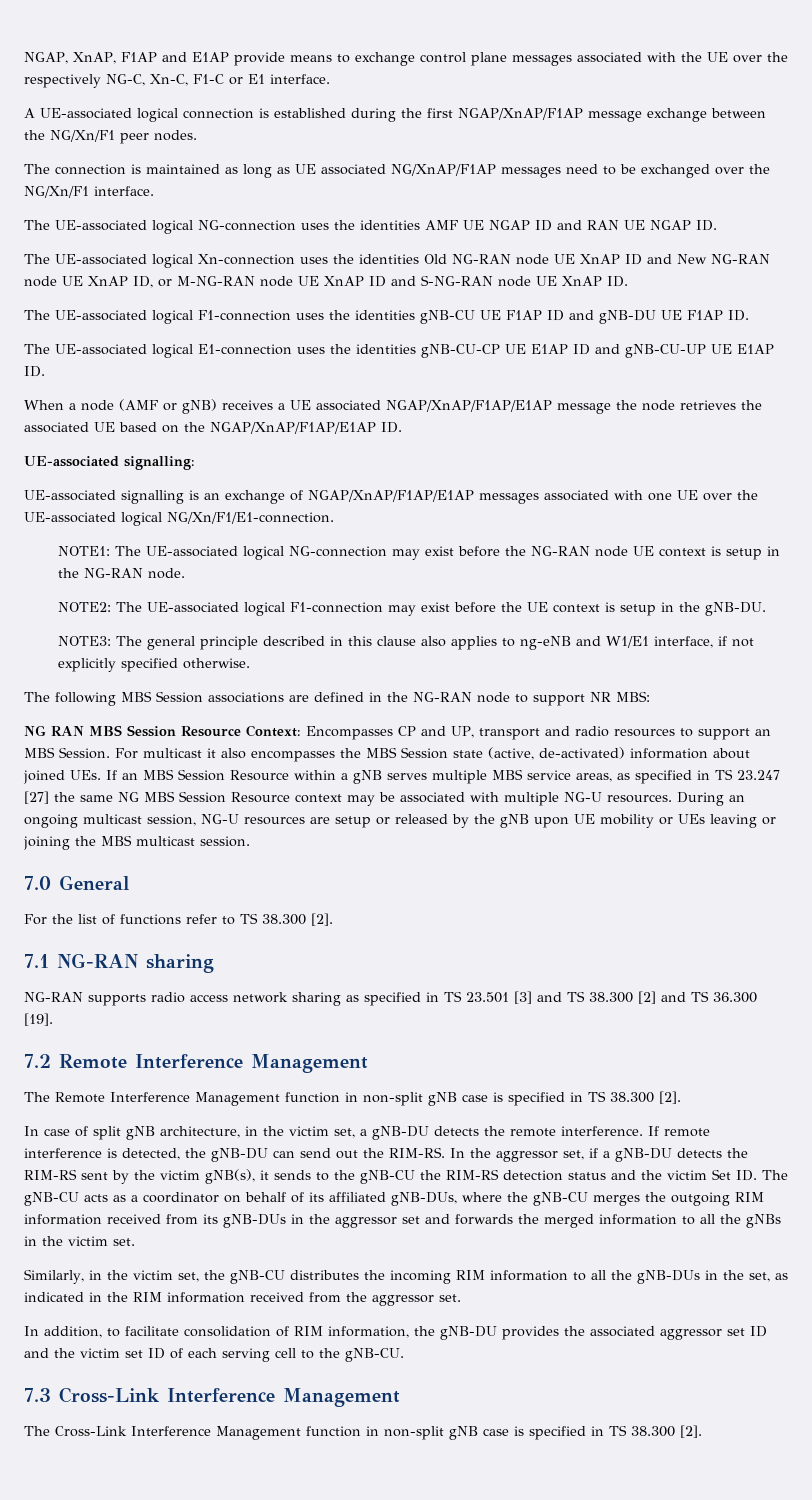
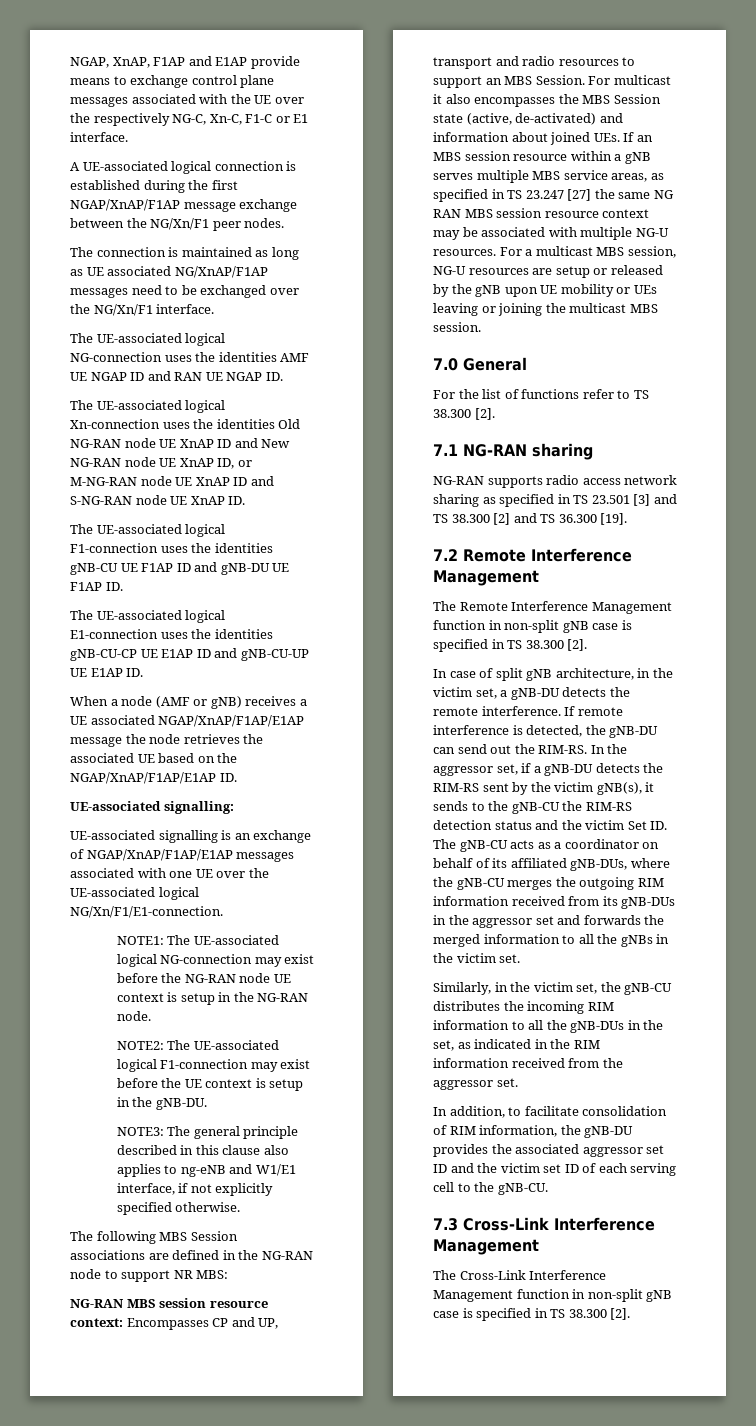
[24,725,301,737] NG RAN MBS Session Resource Context: -> [70,1298,268,1308] [70,1318,123,1327] NG-RAN MBS session resource context:
(625, 753) none -> [599,113,623,123] and
[178,769,289,781] Session Resource -> [464,151,568,161] session resource
[144,791,290,803] MBS Session Resource -> [433,208,599,218] RAN MBS session resource
[677,792,745,806] [24,814,142,828] During an ongoing multicast -> [499,246,625,256] For a multicast MBS
[101,835,195,846] MBS multicast -> [569,303,658,313] multicast MBS

